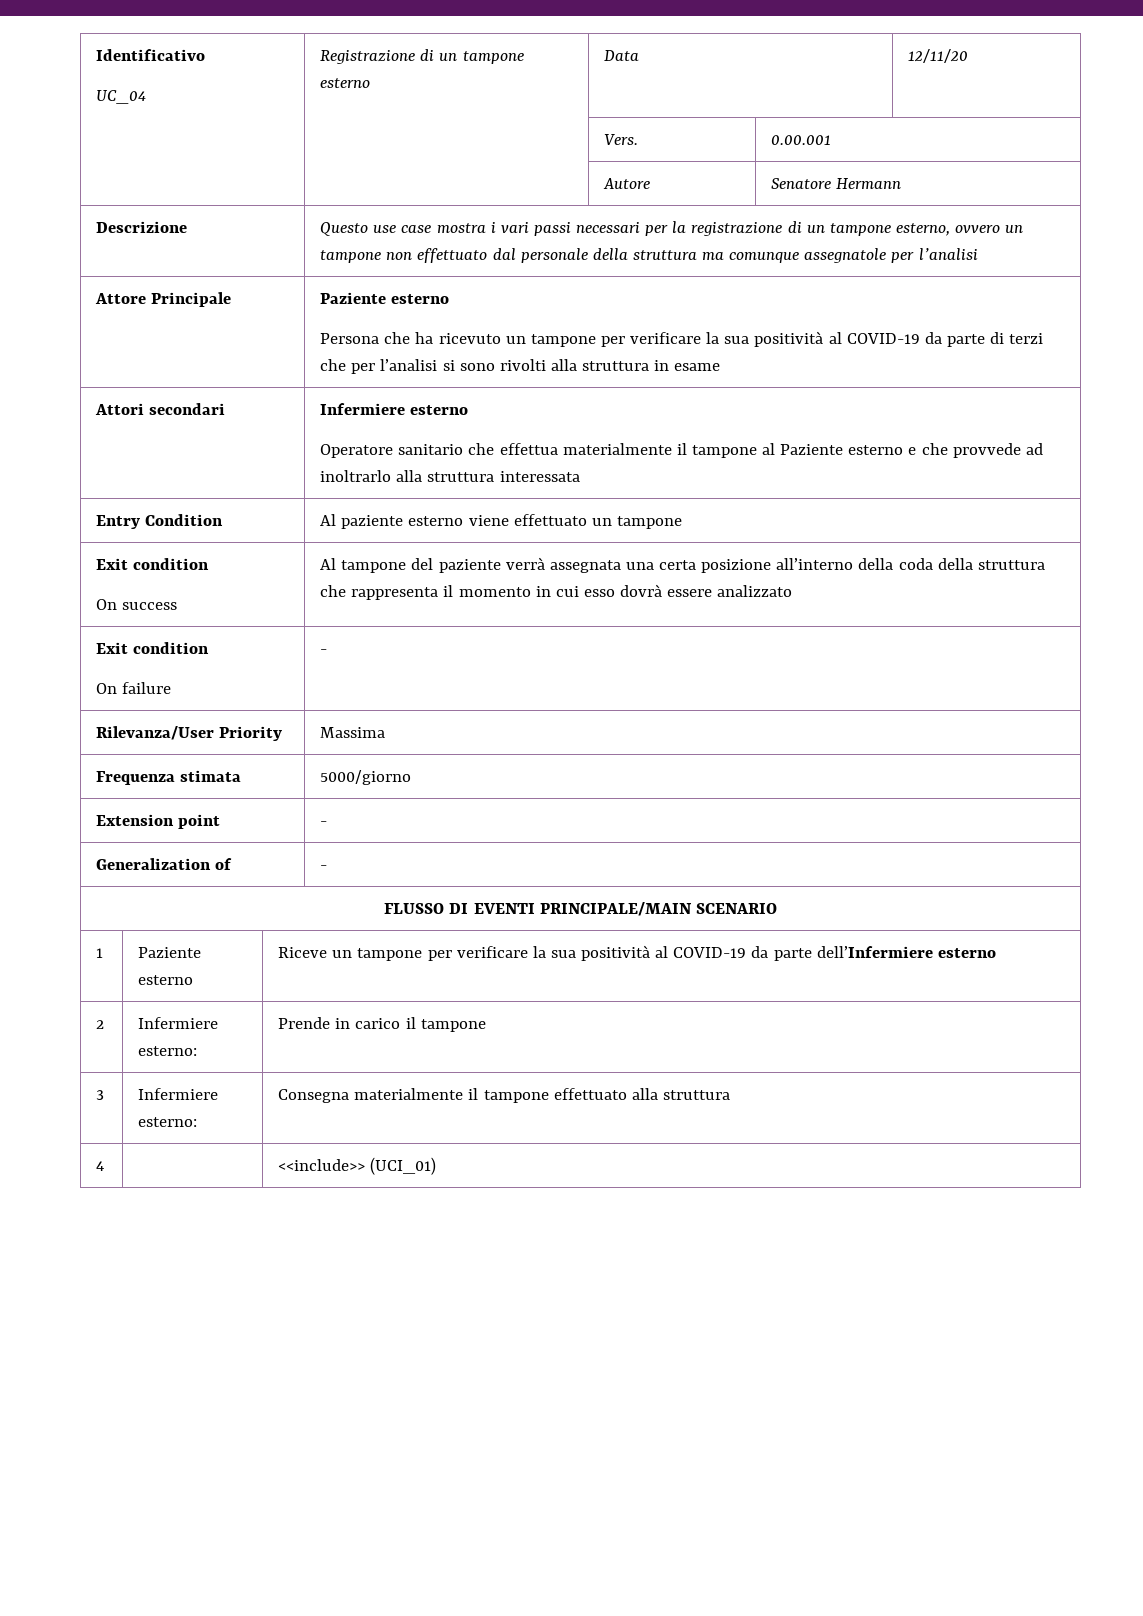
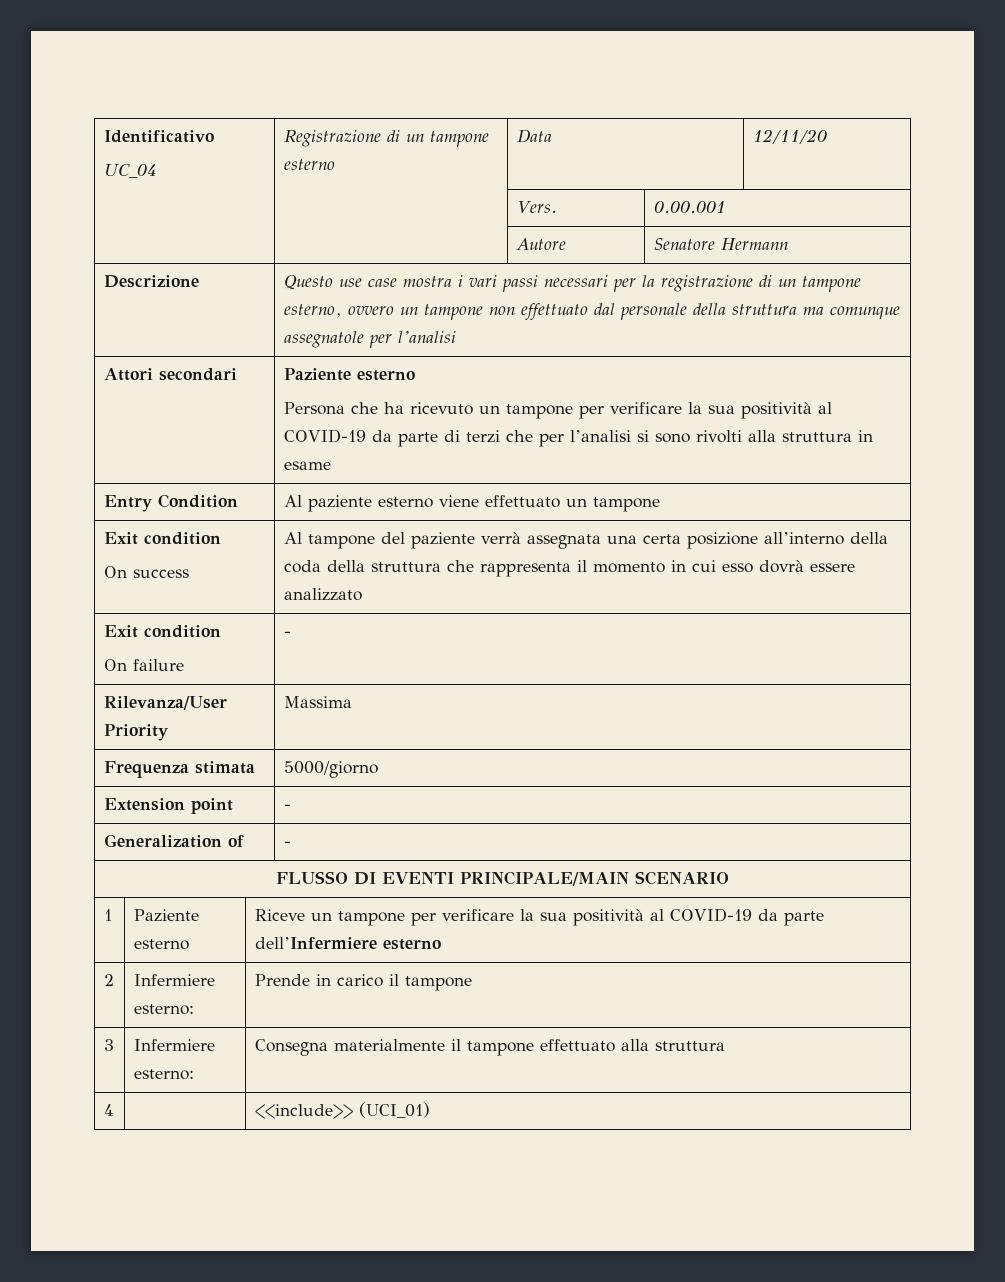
[95,292,232,307] Attore Principale -> [103,368,237,381] Attori secondari
[95,403,226,415] [320,403,469,415] [320,443,1043,458] [320,470,580,482] // Attori secondari | Infermiere esterno // Operatore sanitario che effettua materialmente il tampone al Paziente esterno e che provvede ad inoltrarlo alla struttura interessata -> (331, 465) none

